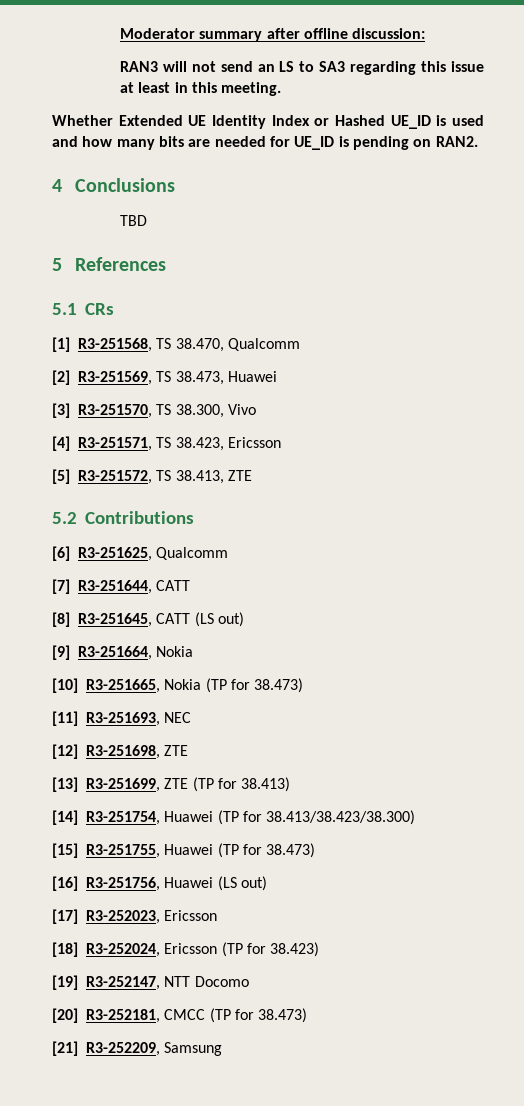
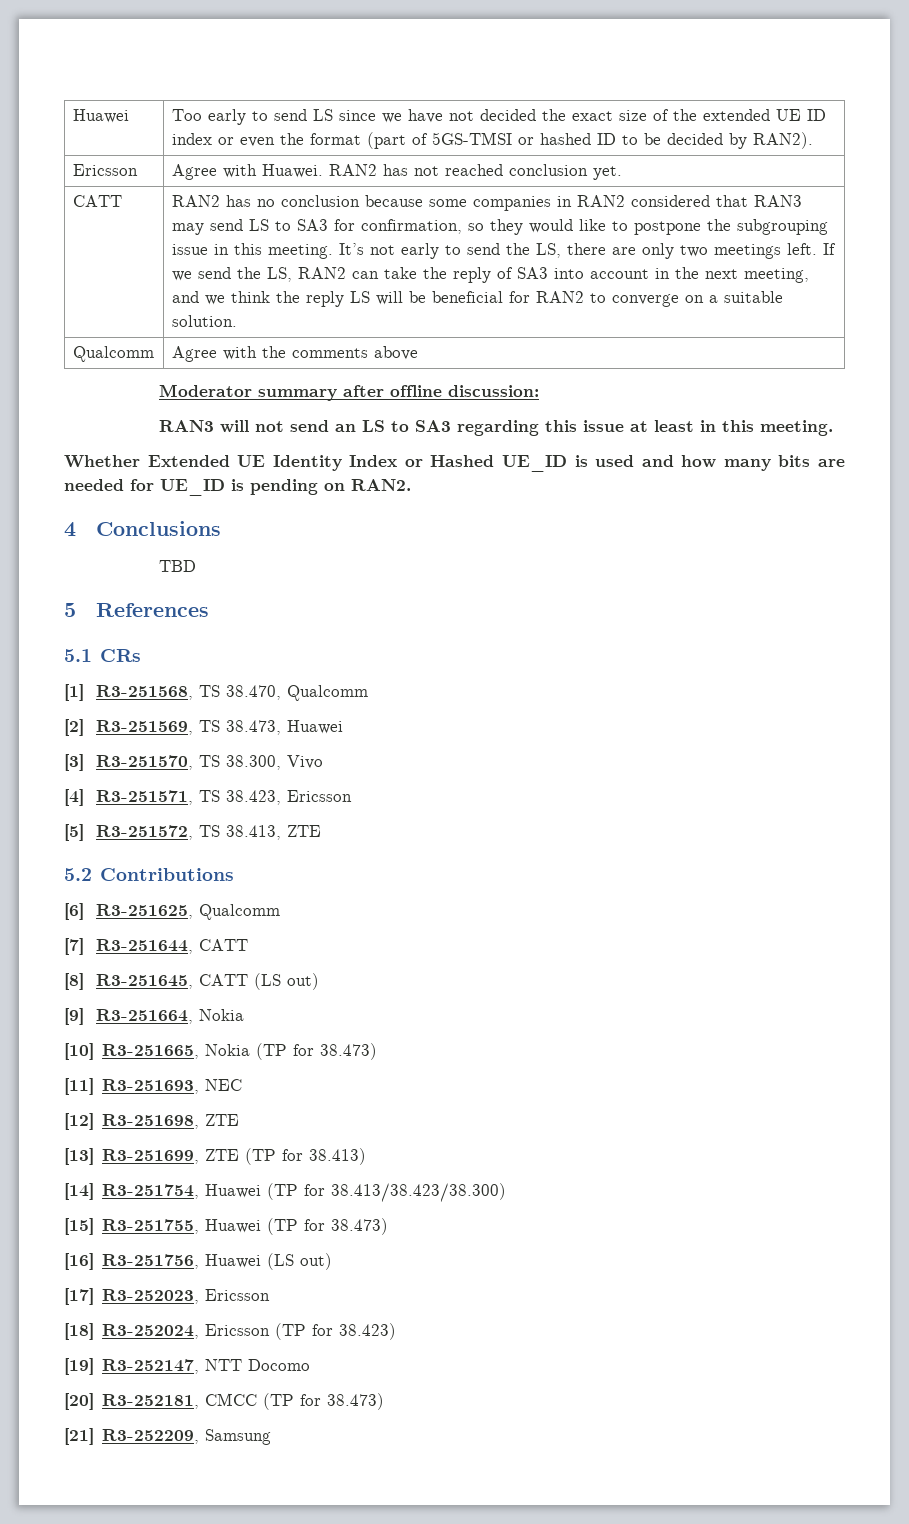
(119, 33) none -> [72,109,129,123] [171,109,826,125] [171,132,813,149] [72,164,138,176] [171,164,622,180] [72,195,122,207] [171,195,802,211] [171,219,828,235] [171,243,836,259] [171,267,809,283] [171,291,783,307] [171,315,237,327] [72,346,154,362] [171,346,418,362] Huawei | Too early to send LS since we have not decided the exact size of the extended UE ID index or even the format (part of 5GS-TMSI or hashed ID to be decided by RAN2). // Ericsson | Agree with Huawei. RAN2 has not reached conclusion yet. // CATT | RAN2 has no conclusion because some companies in RAN2 considered that RAN3 may send LS to SA3 for confirmation, so they would like to postpone the subgrouping issue in this meeting. It’s not early to send the LS, there are only two meetings left. If we send the LS, RAN2 can take the reply of SA3 into account in the next meeting, and we think the reply LS will be beneficial for RAN2 to converge on a suitable solution. // Qualcomm | Agree with the comments above //

